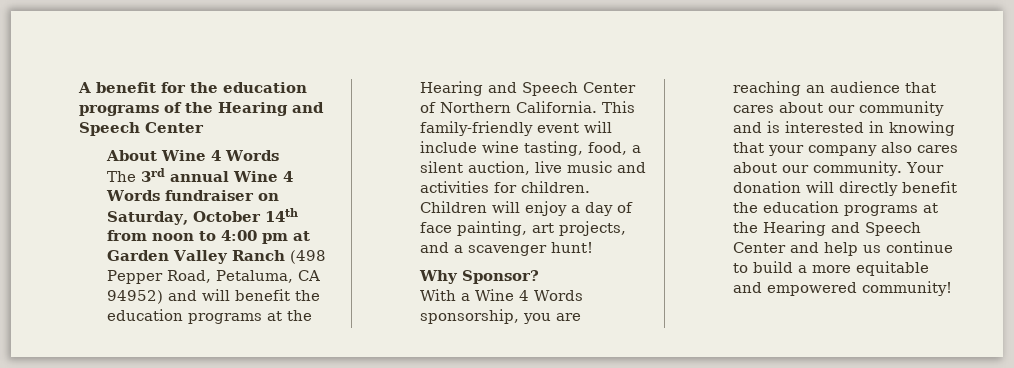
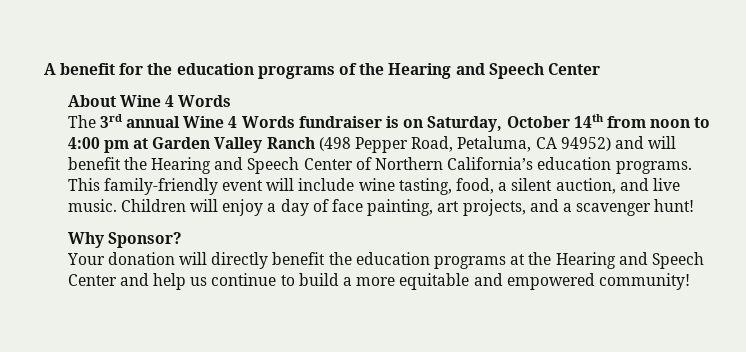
(255, 195) none -> [385,116,399,128] is
[107,309,313,324] education programs at the -> (147, 163) none
[516,101,598,113] California. -> [447,157,692,174] California’s education programs.
[535,161,647,173] [420,181,591,193] live music and activities for children. -> [619,178,680,191] [67,199,117,212] and live music.
[420,289,584,301] [420,309,582,324] [733,81,937,96] [733,101,945,116] [733,121,956,136] [733,142,959,156] [733,161,903,176] With a Wine 4 Words sponsorship, you are reaching an audience that cares about our community and is interested in knowing that your company also cares about our community. -> (182, 240) none

